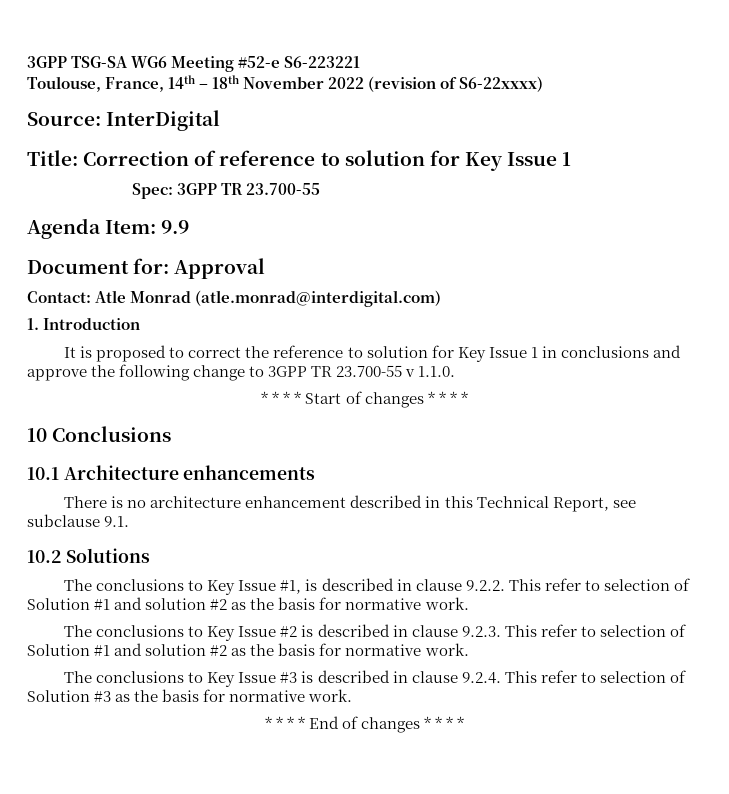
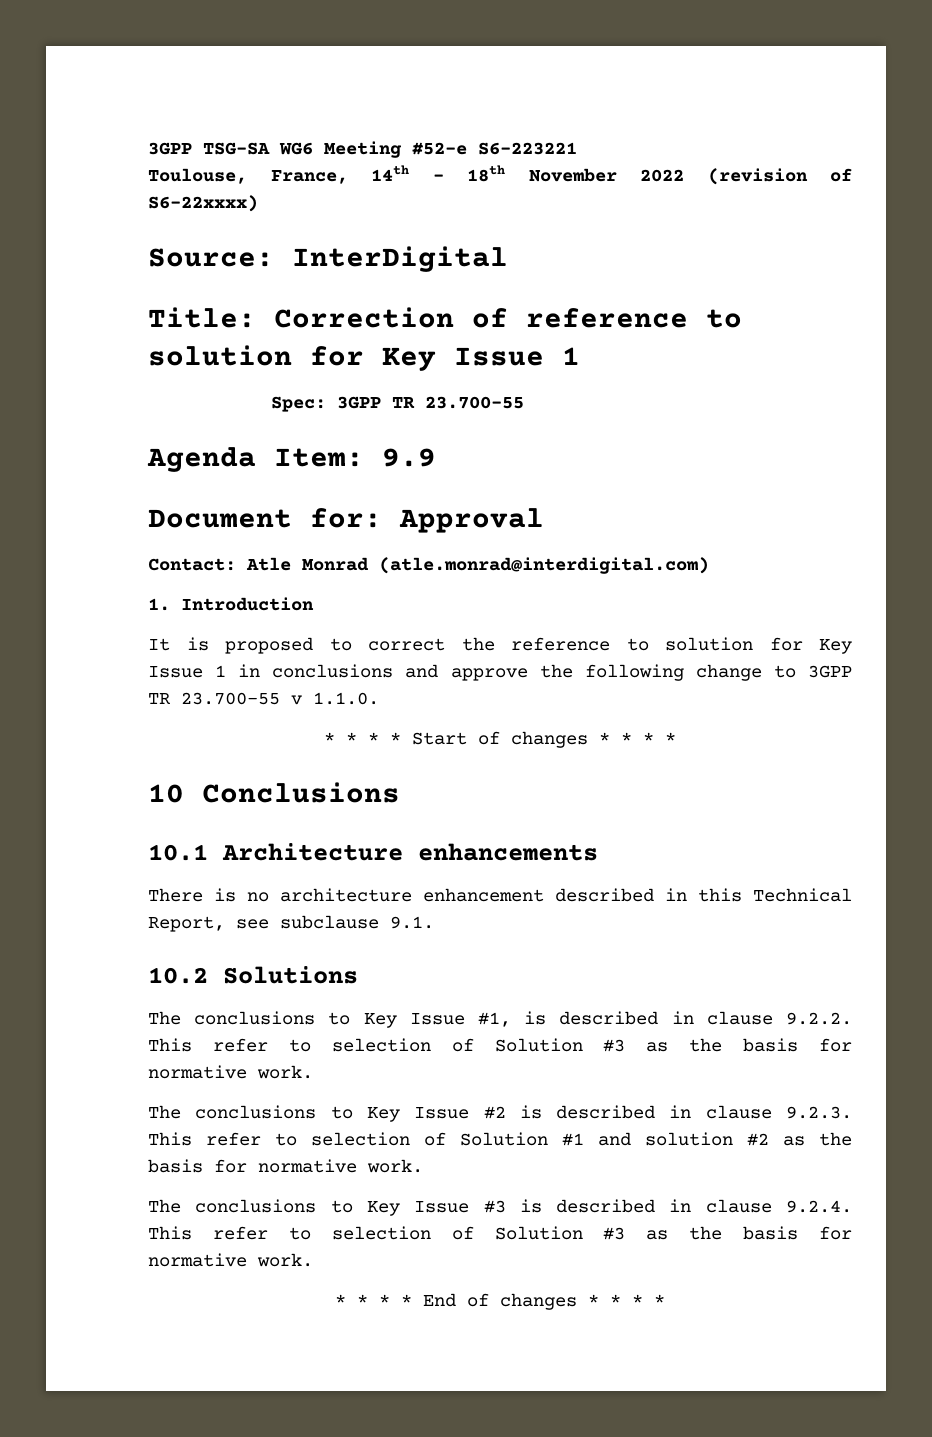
[94,597,228,610] #1 and solution #2 -> [603,1039,626,1052] #3

